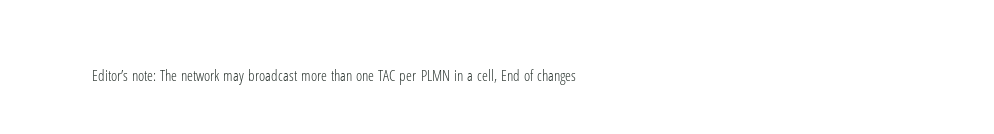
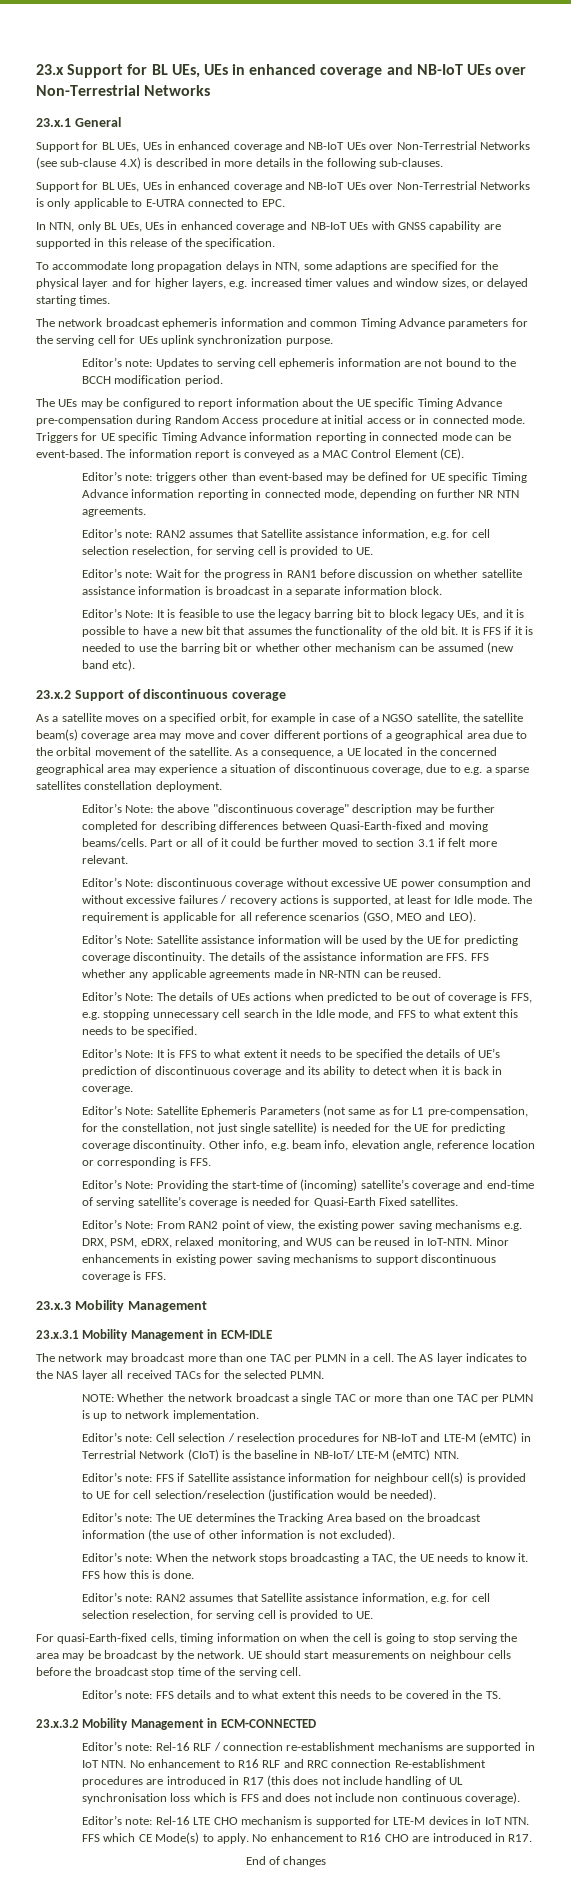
[91,69,157,81] Editor’s note: -> [36,64,527,78] [36,85,211,96] [36,117,121,127] [36,141,530,152] [36,157,444,169] [36,181,530,192] [36,198,285,209] [36,221,501,232] [36,238,276,249] [36,261,498,272] [36,278,529,289] [36,295,111,306] [36,318,528,329] [36,335,333,346] [82,357,516,369] [82,375,223,386] [36,398,502,409] [36,415,526,426] [36,432,511,443] [36,448,465,460] [82,471,527,483] [82,489,519,500] [82,507,147,517] [82,528,490,540] [82,546,374,557] [82,568,522,580] [82,586,443,597] [82,608,525,620] [82,626,534,637] [82,642,514,654] [82,659,136,671] [36,689,287,701] [36,713,524,724] [36,729,528,741] [36,747,498,758] [36,764,529,775] [36,781,222,792] [82,803,496,815] [82,821,488,832] [82,838,497,847] [82,855,129,864] [82,877,532,889] [82,895,532,906] [82,911,476,923] [82,934,518,946] [82,952,489,963] [82,969,442,980] [82,991,532,1003] [82,1009,519,1020] [82,1026,198,1037] [82,1048,501,1060] [82,1066,502,1077] [82,1086,134,1094] [82,1105,528,1117] [82,1122,505,1134] [82,1140,535,1151] [82,1157,212,1168] [82,1179,534,1191] [82,1196,459,1208] [82,1219,522,1231] [82,1237,509,1248] [82,1254,497,1265] [82,1271,166,1282] [36,1300,207,1312] [36,1329,272,1341] 23.x Support for BL UEs, UEs in enhanced coverage and NB-IoT UEs over Non-Terrestrial Networks // 23.x.1 General // Support for BL UEs, UEs in enhanced coverage and NB-IoT UEs over Non-Terrestrial Networks (see sub-clause 4.X) is described in more details in the following sub-clauses. // Support for BL UEs, UEs in enhanced coverage and NB-IoT UEs over Non-Terrestrial Networks is only applicable to E-UTRA connected to EPC. // In NTN, only BL UEs, UEs in enhanced coverage and NB-IoT UEs with GNSS capability are supported in this release of the specification. // To accommodate long propagation delays in NTN, some adaptions are specified for the physical layer and for higher layers, e.g. increased timer values and window sizes, or delayed starting times. // The network broadcast ephemeris information and common Timing Advance parameters for the serving cell for UEs uplink synchronization purpose. // Editor’s note: Updates to serving cell ephemeris information are not bound to the BCCH modification period. // The UEs may be configured to report information about the UE specific Timing Advance pre-compensation during Random Access procedure at initial access or in connected mode. Triggers for UE specific Timing Advance information reporting in connected mode can be event-based. The information report is conveyed as a MAC Control Element (CE). // Editor’s note: triggers other than event-based may be defined for UE specific Timing Advance information reporting in connected mode, depending on further NR NTN agreements. // Editor’s note: RAN2 assumes that Satellite assistance information, e.g. for cell selection reselection, for serving cell is provided to UE. // Editor’s note: Wait for the progress in RAN1 before discussion on whether satellite assistance information is broadcast in a separate information block. // Editor’s Note: It is feasible to use the legacy barring bit to block legacy UEs, and it is possible to have a new bit that assumes the functionality of the old bit. It is FFS if it is needed to use the barring bit or whether other mechanism can be assumed (new band etc). // 23.x.2 Support of discontinuous coverage // As a satellite moves on a specified orbit, for example in case of a NGSO satellite, the satellite beam(s) coverage area may move and cover different portions of a geographical area due to the orbital movement of the satellite. As a consequence, a UE located in the concerned geographical area may experience a situation of discontinuous coverage, due to e.g. a sparse satellites constellation deployment. // Editor’s Note: the above "discontinuous coverage" description may be further completed for describing differences between Quasi-Earth-fixed and moving beams/cells. Part or all of it could be further moved to section 3.1 if felt more relevant. // Editor’s Note: discontinuous coverage without excessive UE power consumption and without excessive failures / recovery actions is supported, at least for Idle mode. The requirement is applicable for all reference scenarios (GSO, MEO and LEO). // Editor’s Note: Satellite assistance information will be used by the UE for predicting coverage discontinuity. The details of the assistance information are FFS. FFS whether any applicable agreements made in NR-NTN can be reused. // Editor’s Note: The details of UEs actions when predicted to be out of coverage is FFS, e.g. stopping unnecessary cell search in the Idle mode, and FFS to what extent this needs to be specified. // Editor’s Note: It is FFS to what extent it needs to be specified the details of UE’s prediction of discontinuous coverage and its ability to detect when it is back in coverage. // Editor’s Note: Satellite Ephemeris Parameters (not same as for L1 pre-compensation, for the constellation, not just single satellite) is needed for the UE for predicting coverage discontinuity. Other info, e.g. beam info, elevation angle, reference location or corresponding is FFS. // Editor’s Note: Providing the start-time of (incoming) satellite’s coverage and end-time of serving satellite’s coverage is needed for Quasi-Earth Fixed satellites. // Editor’s Note: From RAN2 point of view, the existing power saving mechanisms e.g. DRX, PSM, eDRX, relaxed monitoring, and WUS can be reused in IoT-NTN. Minor enhancements in existing power saving mechanisms to support discontinuous coverage is FFS. // 23.x.3 Mobility Management // 23.x.3.1 Mobility Management in ECM-IDLE //
[476,69,497,83] cell, -> [372,1353,528,1364] [36,1370,325,1381] [82,1393,534,1404] [82,1410,259,1421] [82,1432,531,1444] [82,1449,459,1461] [82,1472,527,1484] [82,1489,437,1501] [82,1512,482,1524] [82,1529,396,1541] [82,1552,529,1564] [82,1570,194,1579] [82,1592,490,1604] [82,1610,374,1621] [36,1633,518,1644] [36,1650,511,1661] [36,1667,301,1678] [82,1689,501,1699] [36,1718,316,1730] [82,1741,535,1753] [82,1759,486,1768] [82,1775,464,1787] [82,1792,521,1804] [82,1815,529,1827] [82,1832,533,1844] cell. The AS layer indicates to the NAS layer all received TACs for the selected PLMN. // NOTE: Whether the network broadcast a single TAC or more than one TAC per PLMN is up to network implementation. // Editor’s note: Cell selection / reselection procedures for NB-IoT and LTE-M (eMTC) in Terrestrial Network (CIoT) is the baseline in NB-IoT/ LTE-M (eMTC) NTN. // Editor’s note: FFS if Satellite assistance information for neighbour cell(s) is provided to UE for cell selection/reselection (justification would be needed). // Editor’s note: The UE determines the Tracking Area based on the broadcast information (the use of other information is not excluded). // Editor’s note: When the network stops broadcasting a TAC, the UE needs to know it. FFS how this is done. // Editor’s note: RAN2 assumes that Satellite assistance information, e.g. for cell selection reselection, for serving cell is provided to UE. // For quasi-Earth-fixed cells, timing information on when the cell is going to stop serving the area may be broadcast by the network. UE should start measurements on neighbour cells before the broadcast stop time of the serving cell. // Editor’s note: FFS details and to what extent this needs to be covered in the TS. // 23.x.3.2 Mobility Management in ECM-CONNECTED // Editor’s note: Rel-16 RLF / connection re-establishment mechanisms are supported in IoT NTN. No enhancement to R16 RLF and RRC connection Re-establishment procedures are introduced in R17 (this does not include handling of UL synchronisation loss which is FFS and does not include non continuous coverage). // Editor’s note: Rel-16 LTE CHO mechanism is supported for LTE-M devices in IoT NTN. FFS which CE Mode(s) to apply. No enhancement to R16 CHO are introduced in R17. //

